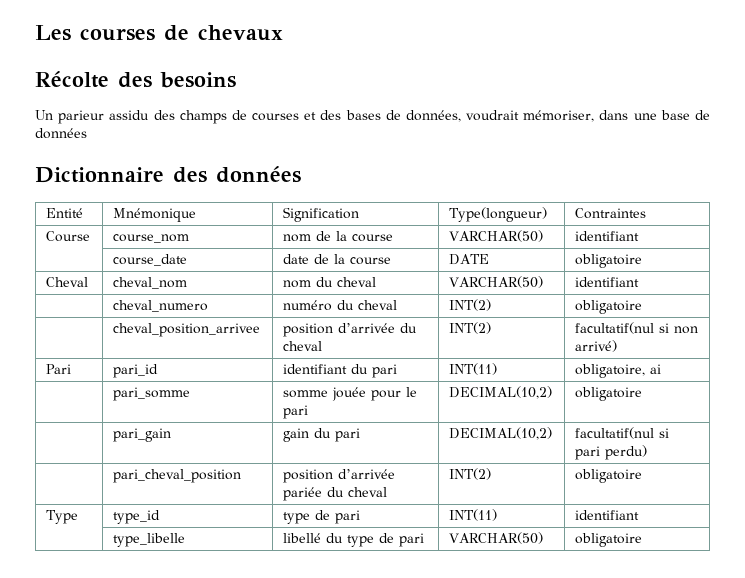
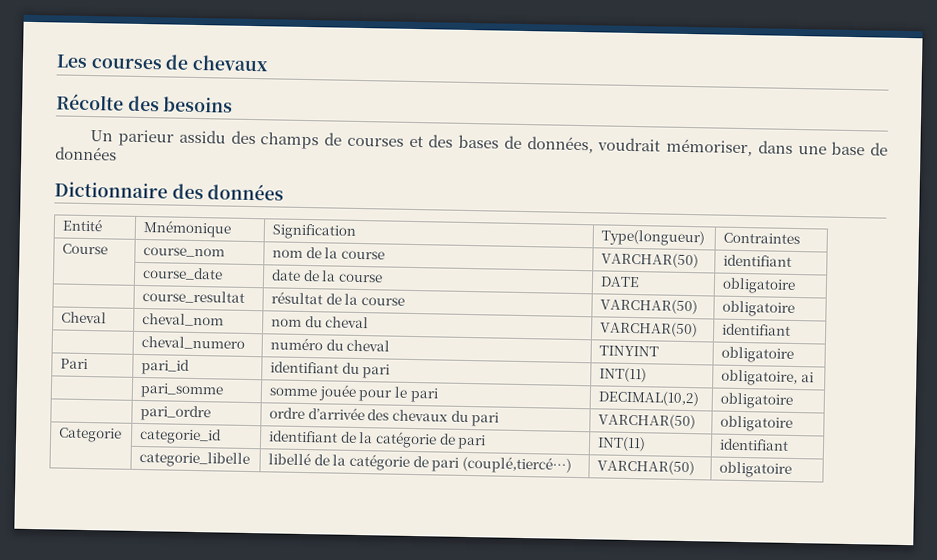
(643, 261) none -> [142,290,246,304] [271,291,406,306] [600,298,699,315] [722,300,796,317] // | course_resultat | résultat de la course | VARCHAR(50) | obligatoire
[449,299,492,311] [575,300,643,314] [113,323,261,337] [283,323,418,337] [283,341,323,351] [449,322,492,334] [575,322,699,334] [575,340,618,352] INT(2) | obligatoire // | cheval_position_arrivee | position d’arrivée du cheval | INT(2) | facultatif(nul si non arrivé) -> [599,345,660,357] [721,346,795,363] TINYINT | obligatoire
[113,428,172,442] [283,428,361,442] [449,427,553,440] [575,427,670,439] [575,445,648,460] [113,469,242,483] [283,469,396,483] [283,487,388,501] [449,468,492,480] [575,469,643,483] [46,510,79,524] [113,510,161,524] [283,512,311,524] pari_gain | gain du pari | DECIMAL(10,2) | facultatif(nul si pari perdu) // | pari_cheval_position | position d’arrivée pariée du cheval | INT(2) | obligatoire // Type | type_id | type -> [140,405,212,422] [269,407,500,427] [598,413,697,430] [720,415,794,432] [58,427,123,443] [139,428,223,445] [269,430,438,449] pari_ordre | ordre d’arrivée des chevaux du pari | VARCHAR(50) | obligatoire // Categorie | categorie_id | identifiant de la catégorie
[113,533,186,547] type_libelle -> [139,451,251,469] categorie_libelle
[326,533,425,547] du type de pari -> [313,453,573,474] de la catégorie de pari (couplé,tiercé…)

